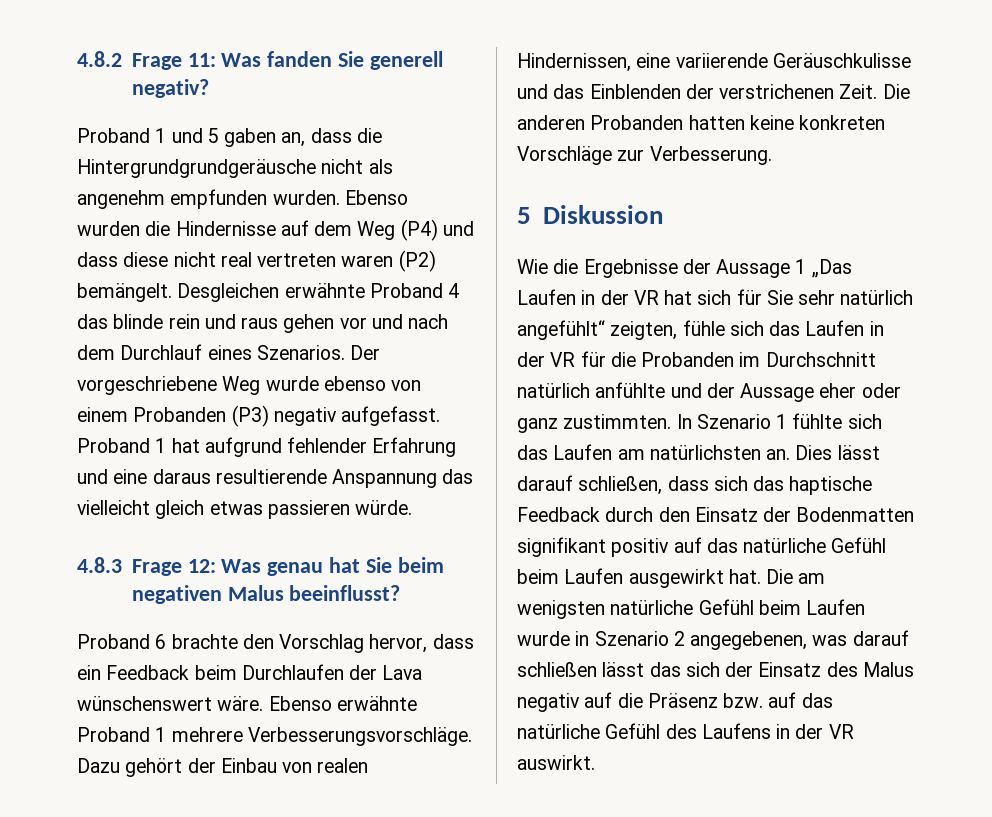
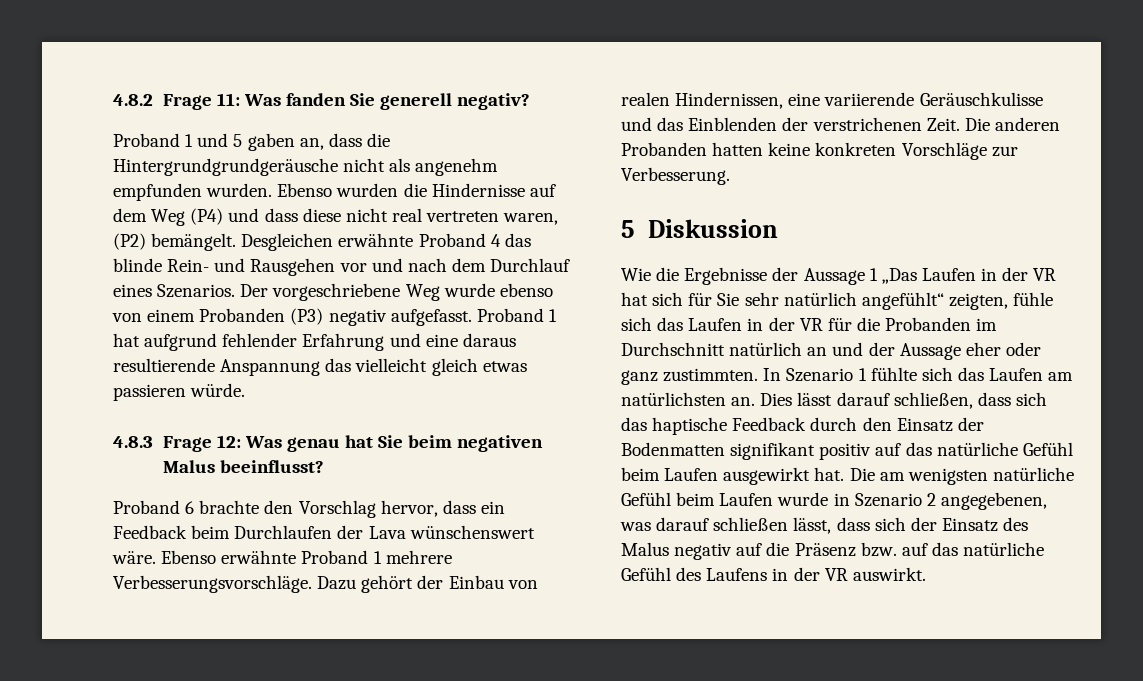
[341,255,394,267] waren -> [503,213,559,225] waren,
[168,314,335,333] rein und raus gehen -> [167,258,336,276] Rein- und Rausgehen
[595,382,666,398] anfühlte -> [807,347,828,356] an
[602,662,681,677] lässt das -> [793,517,870,534] lässt, dass

